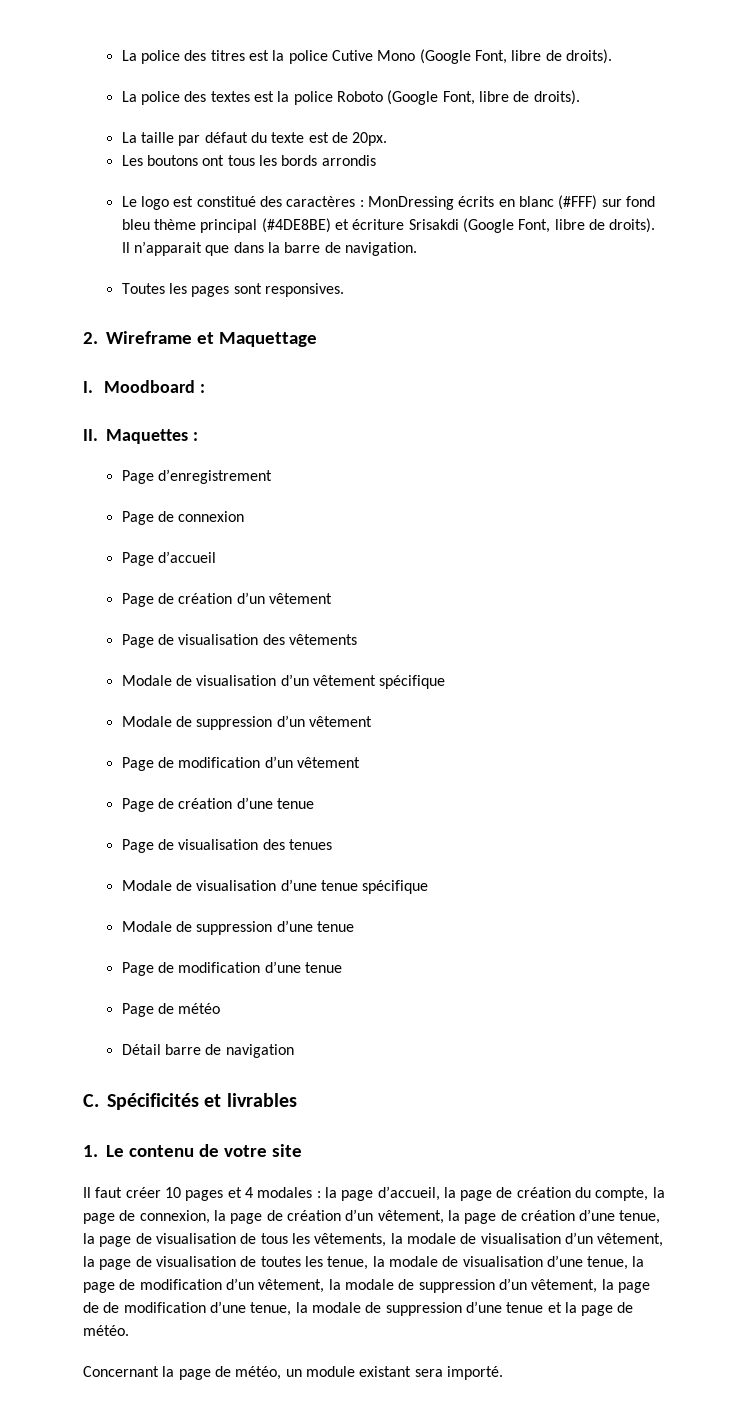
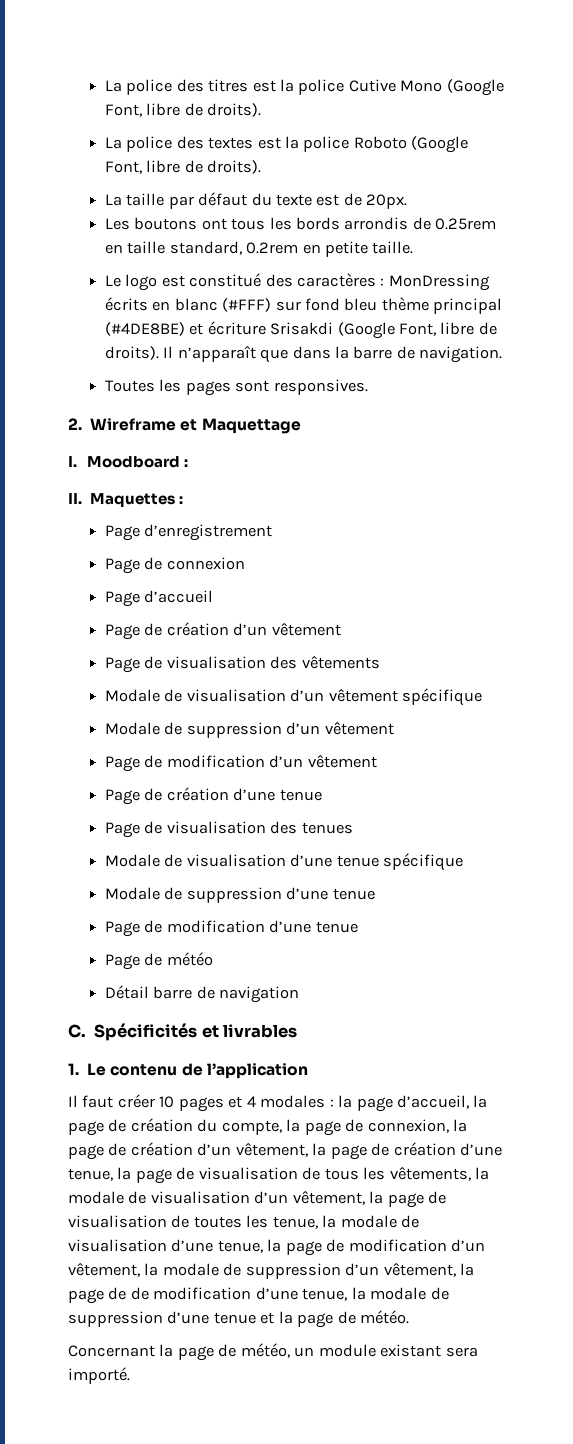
(376, 160) none -> [412,217,497,230] [104,241,414,257] de 0.25rem en taille standard, 0.2rem en petite taille.
[134,241,203,256] n’apparait -> [177,345,256,362] n’apparaît
[223,1144,302,1157] votre site -> [206,1063,308,1079] l’application

